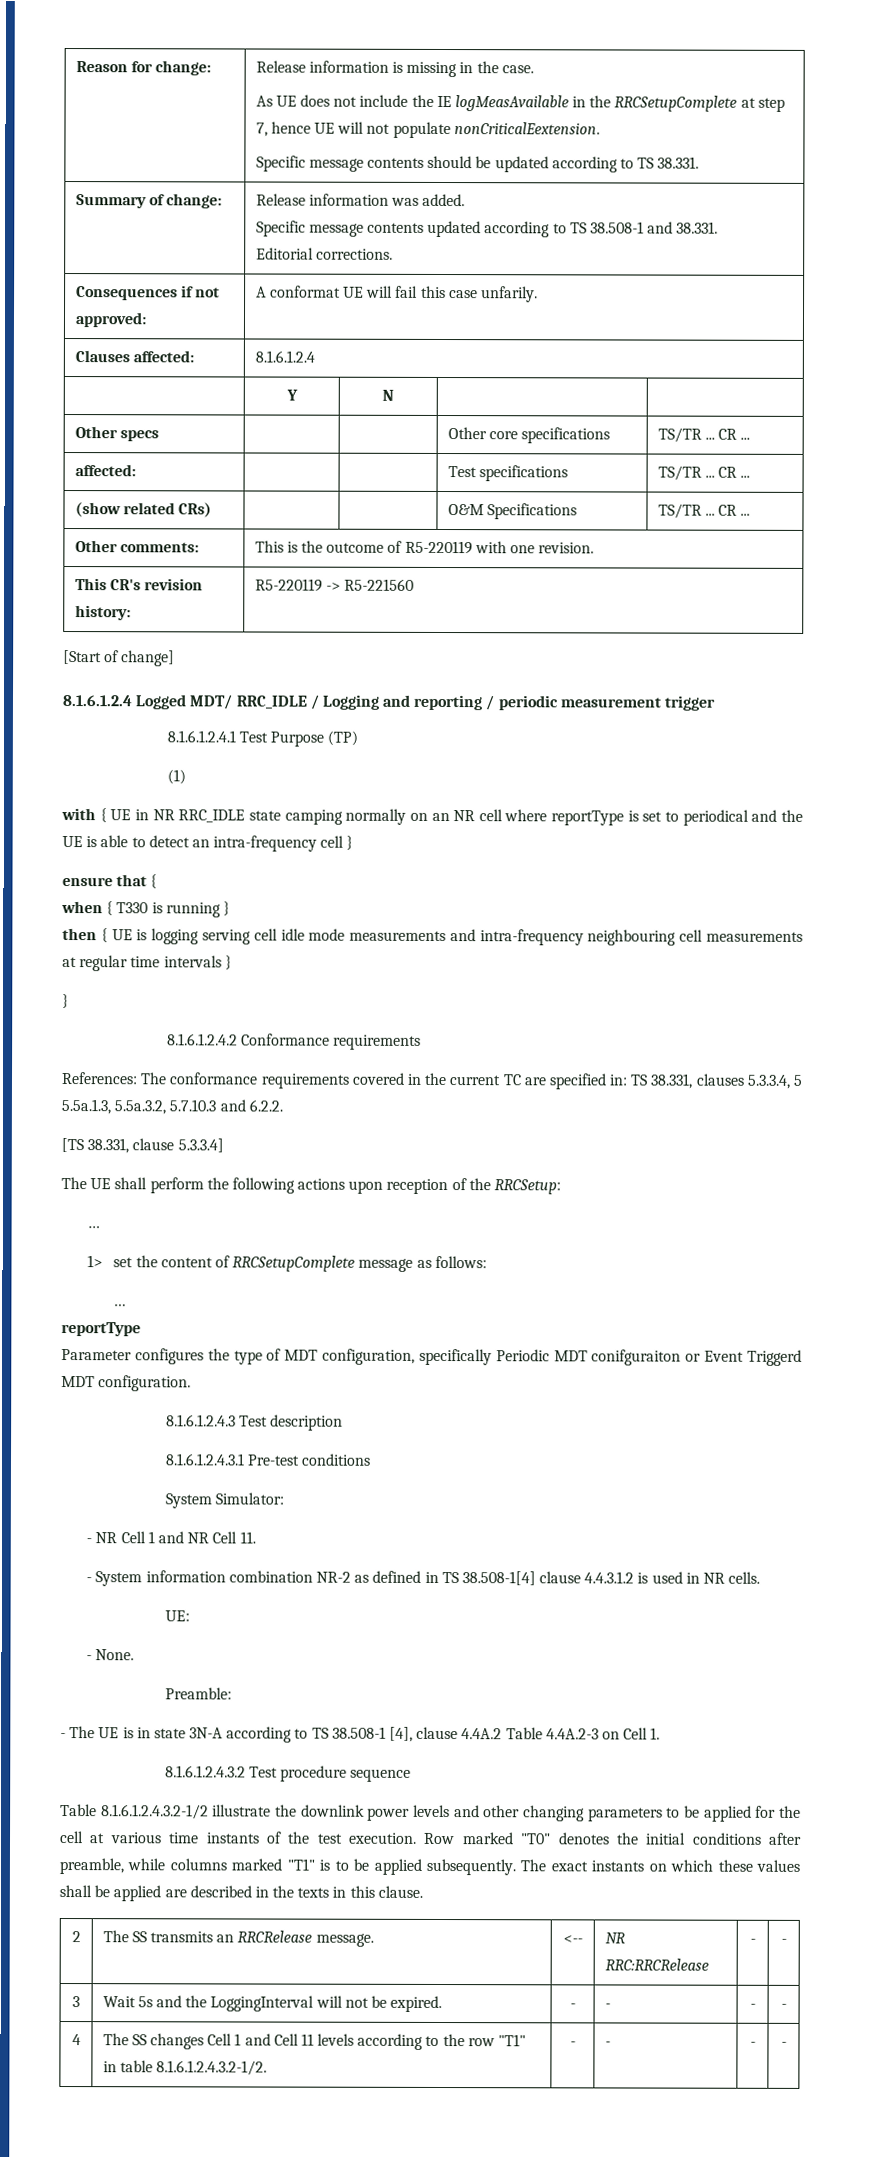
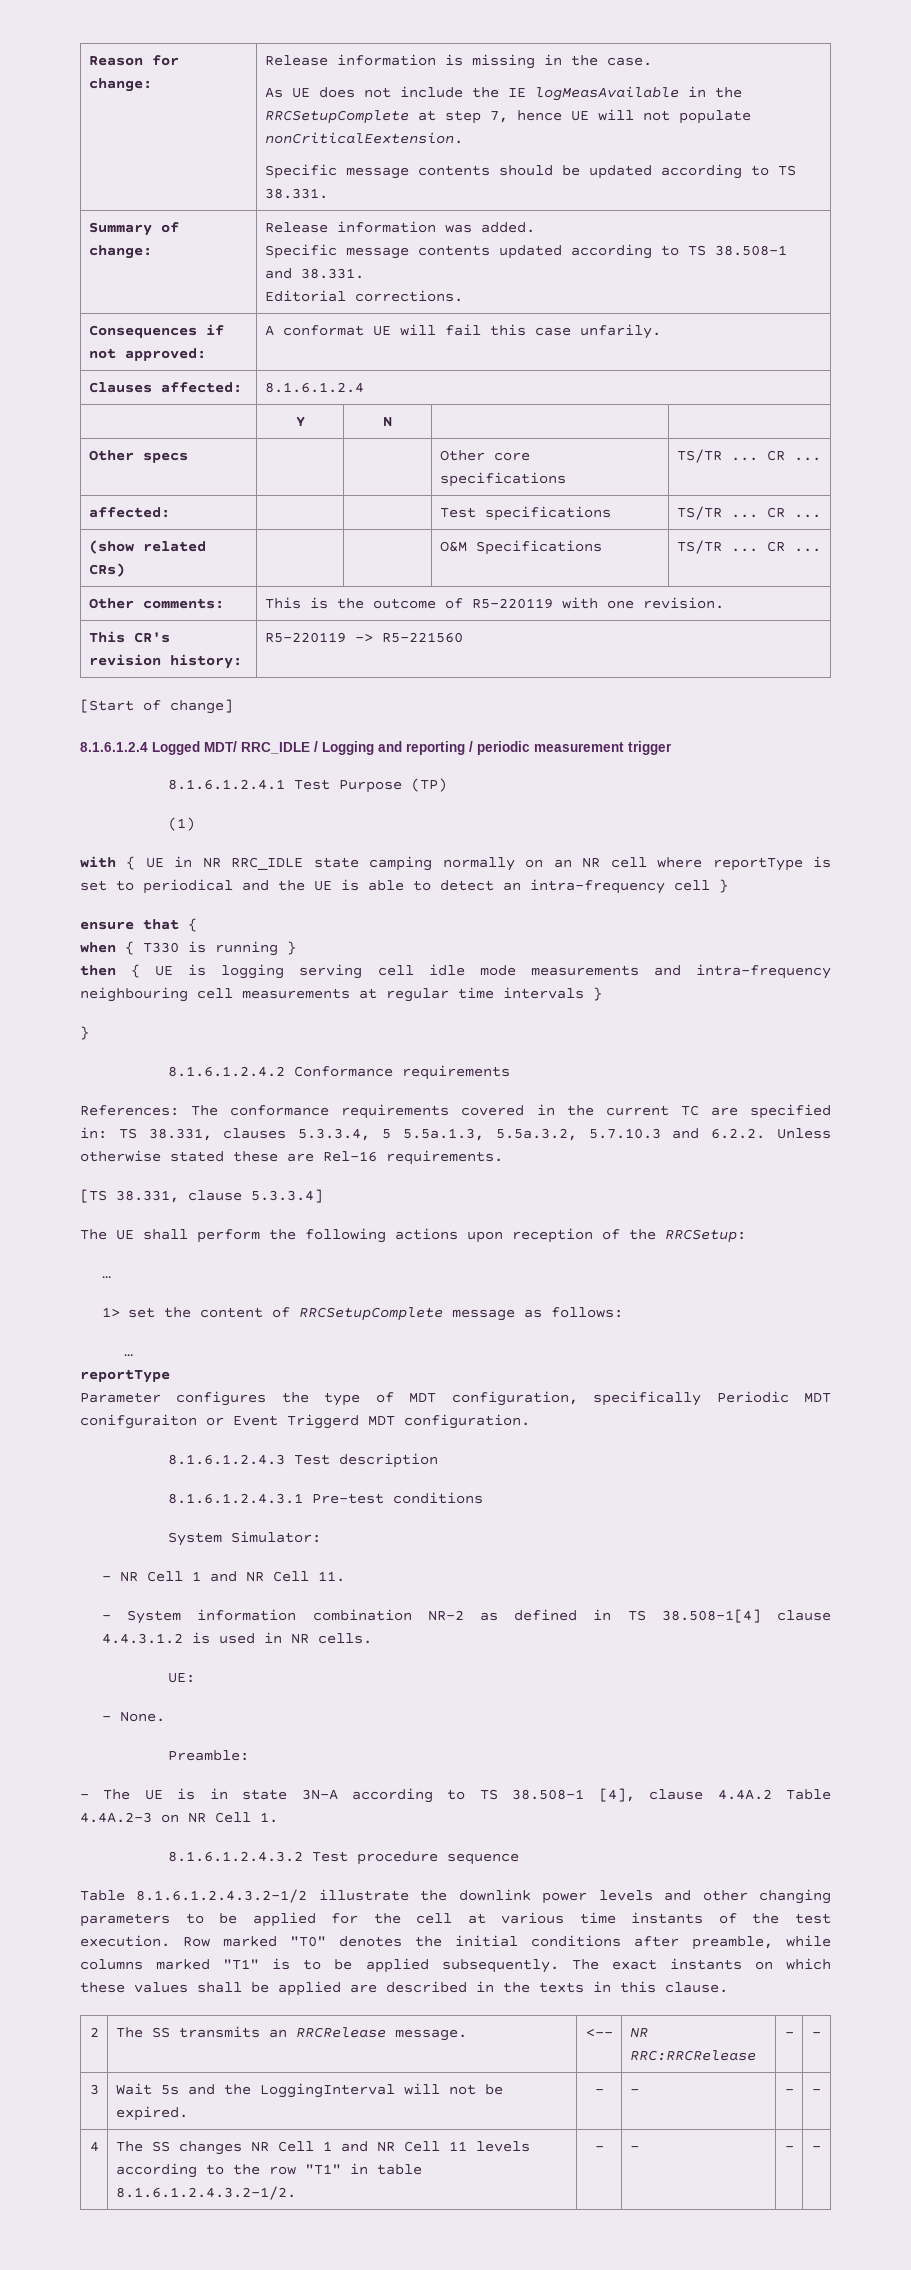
(283, 1105) none -> [777,1128,832,1139] [80,1150,503,1165] Unless otherwise stated these are Rel-16 requirements.
(620, 1735) none -> [188,1812,206,1823] NR
[207,2033,271,2046] Cell 1 and -> [250,2141,395,2152] NR Cell 1 and NR

